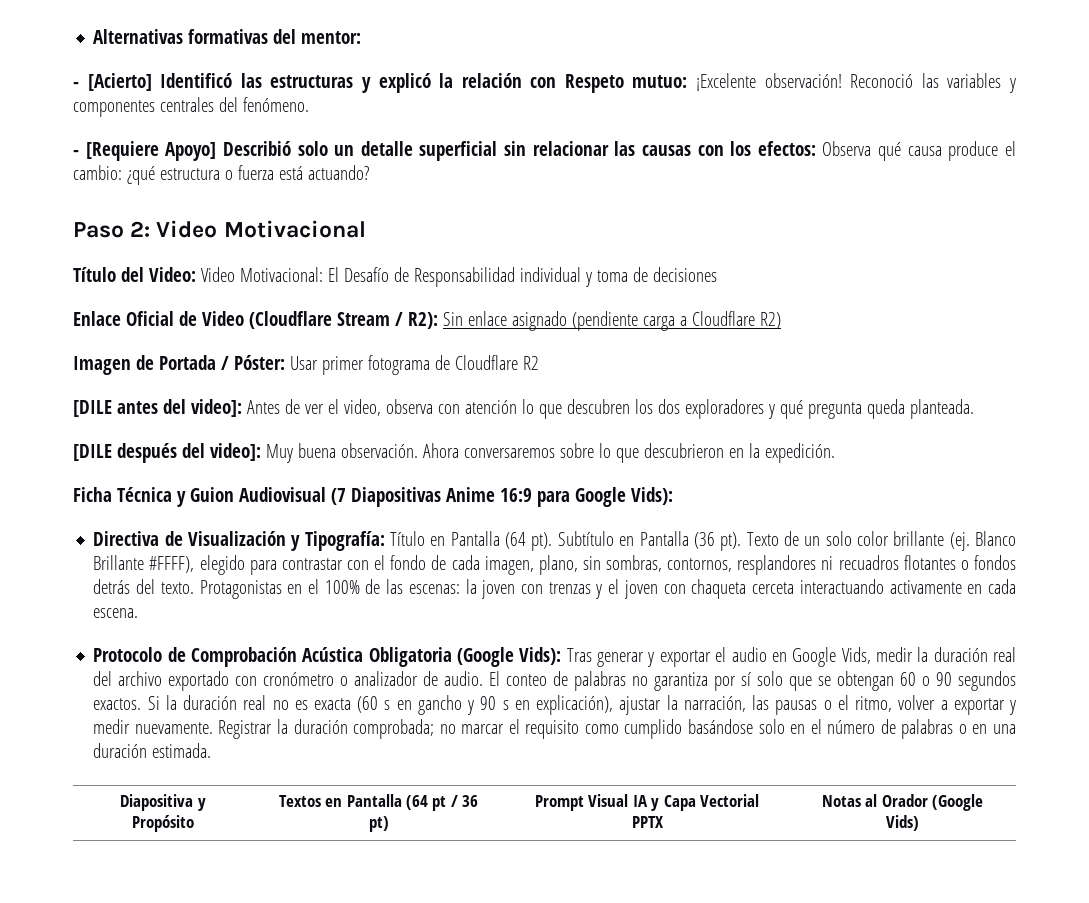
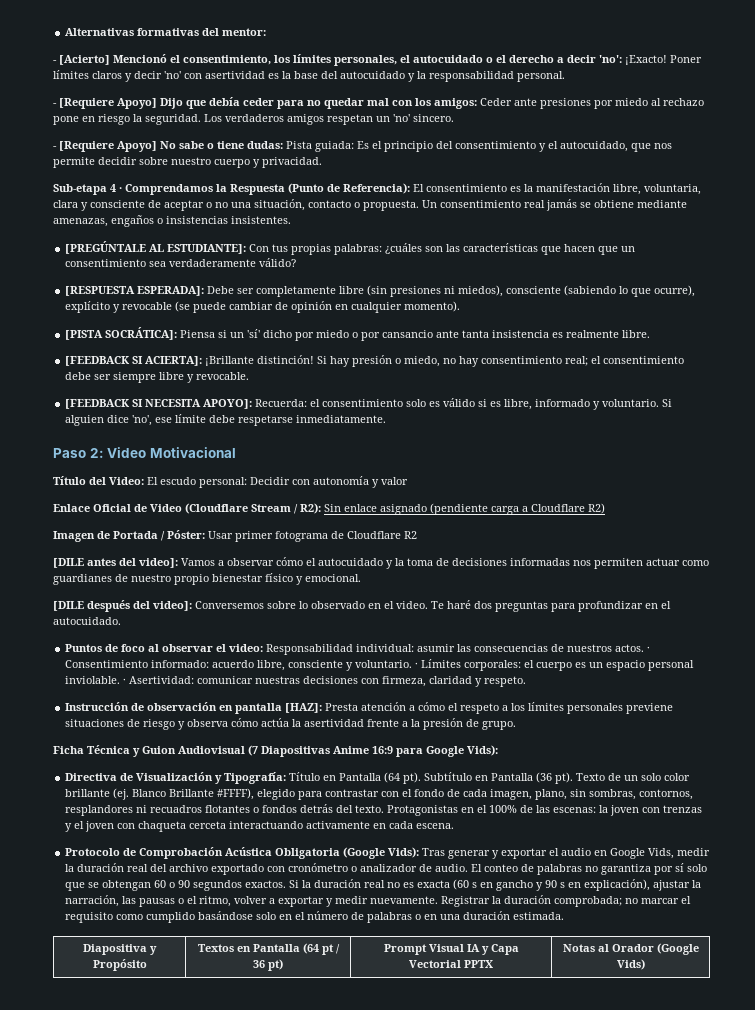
[160,73,1017,93] [73,97,309,117] [73,141,1017,161] [73,165,369,185] Identificó las estructuras y explicó la relación con Respeto mutuo: ¡Excelente observación! Reconoció las variables y componentes centrales del fenómeno. // - [Requiere Apoyo] Describió solo un detalle superficial sin relacionar las causas con los efectos: Observa qué causa produce el cambio: ¿qué estructura o fuerza está actuando? -> [113,54,702,66] [53,70,565,82] [53,97,704,109] [53,114,454,125] [53,141,672,152] [53,157,322,168] [53,183,701,195] [53,199,687,211] [53,215,291,227] [65,241,636,255] [65,258,297,267] [65,285,696,297] [65,301,461,313] [65,327,651,341] [65,355,685,367] [65,372,250,383] [65,398,673,410] [65,414,387,426] Mencionó el consentimiento, los límites personales, el autocuidado o el derecho a decir 'no': ¡Exacto! Poner límites claros y decir 'no' con asertividad es la base del autocuidado y la responsabilidad personal. // - [Requiere Apoyo] Dijo que debía ceder para no quedar mal con los amigos: Ceder ante presiones por miedo al rechazo pone en riesgo la seguridad. Los verdaderos amigos respetan un 'no' sincero. // - [Requiere Apoyo] No sabe o tiene dudas: Pista guiada: Es el principio del consentimiento y el autocuidado, que nos permite decidir sobre nuestro cuerpo y privacidad. // Sub-etapa 4 · Comprendamos la Respuesta (Punto de Referencia): El consentimiento es la manifestación libre, voluntaria, clara y consciente de aceptar o no una situación, contacto o propuesta. Un consentimiento real jamás se obtiene mediante amenazas, engaños o insistencias insistentes. // [PREGÚNTALE AL ESTUDIANTE]: Con tus propias palabras: ¿cuáles son las características que hacen que un consentimiento sea verdaderamente válido? // [RESPUESTA ESPERADA]: Debe ser completamente libre (sin presiones ni miedos), consciente (sabiendo lo que ocurre), explícito y revocable (se puede cambiar de opinión en cualquier momento). // [PISTA SOCRÁTICA]: Piensa si un 'sí' dicho por miedo o por cansancio ante tanta insistencia es realmente libre. // [FEEDBACK SI ACIERTA]: ¡Brillante distinción! Si hay presión o miedo, no hay consentimiento real; el consentimiento debe ser siempre libre y revocable. // [FEEDBACK SI NECESITA APOYO]: Recuerda: el consentimiento solo es válido si es libre, informado y voluntario. Si alguien dice 'no', ese límite debe respetarse inmediatamente.
[200,267,717,287] Video Motivacional: El Desafío de Responsabilidad individual y toma de decisiones -> [147,476,408,488] El escudo personal: Decidir con autonomía y valor
[246,399,974,419] [73,443,835,463] Antes de ver el video, observa con atención lo que descubren los dos exploradores y qué pregunta queda planteada. // [DILE después del video]: Muy buena observación. Ahora conversaremos sobre lo que descubrieron en la expedición. -> [181,557,709,569] [53,573,361,585] [53,600,671,612] [53,617,121,625] [65,644,651,655] [65,659,695,671] [65,676,527,687] [65,702,674,714] [65,718,517,730] Vamos a observar cómo el autocuidado y la toma de decisiones informadas nos permiten actuar como guardianes de nuestro propio bienestar físico y emocional. // [DILE después del video]: Conversemos sobre lo observado en el video. Te haré dos preguntas para profundizar en el autocuidado. // Puntos de foco al observar el video: Responsabilidad individual: asumir las consecuencias de nuestros actos. · Consentimiento informado: acuerdo libre, consciente y voluntario. · Límites corporales: el cuerpo es un espacio personal inviolable. · Asertividad: comunicar nuestras decisiones con firmeza, claridad y respeto. // Instrucción de observación en pantalla [HAZ]: Presta atención a cómo el respeto a los límites personales previene situaciones de riesgo y observa cómo actúa la asertividad frente a la presión de grupo.

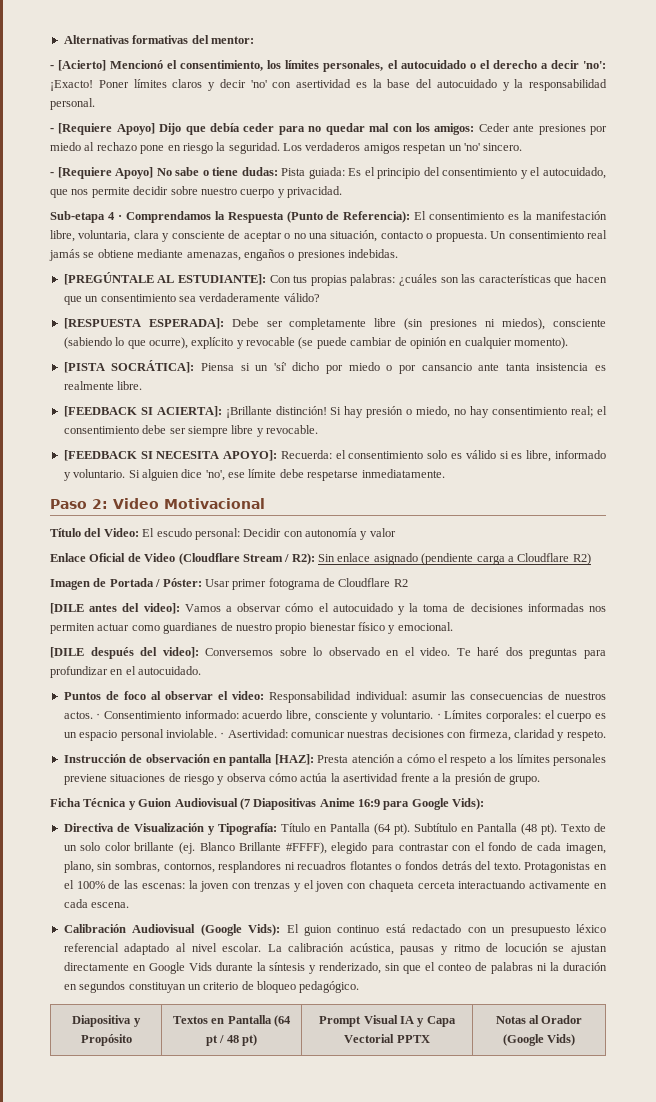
[166,216,291,224] insistencias insistentes. -> [297,249,398,261] presiones indebidas.
[536,772,553,783] (36 -> [520,823,537,835] (48
[65,847,711,859] [65,863,708,875] [65,879,702,891] [65,895,692,907] [65,911,565,923] Protocolo de Comprobación Acústica Obligatoria (Google Vids): Tras generar y exportar el audio en Google Vids, medir la duración real del archivo exportado con cronómetro o analizador de audio. El conteo de palabras no garantiza por sí solo que se obtengan 60 o 90 segundos exactos. Si la duración real no es exacta (60 s en gancho y 90 s en explicación), ajustar la narración, las pausas o el ritmo, volver a exportar y medir nuevamente. Registrar la duración comprobada; no marcar el requisito como cumplido basándose solo en el número de palabras o en una duración estimada. -> [63,924,606,936] [63,943,608,955] [63,962,607,974] [63,981,360,993] Calibración Audiovisual (Google Vids): El guion continuo está redactado con un presupuesto léxico referencial adaptado al nivel escolar. La calibración acústica, pausas y ritmo de locución se ajustan directamente en Google Vids durante la síntesis y renderizado, sin que el conteo de palabras ni la duración en segundos constituyan un criterio de bloqueo pedagógico.
[253,960,265,968] 36 -> [226,1035,239,1043] 48

